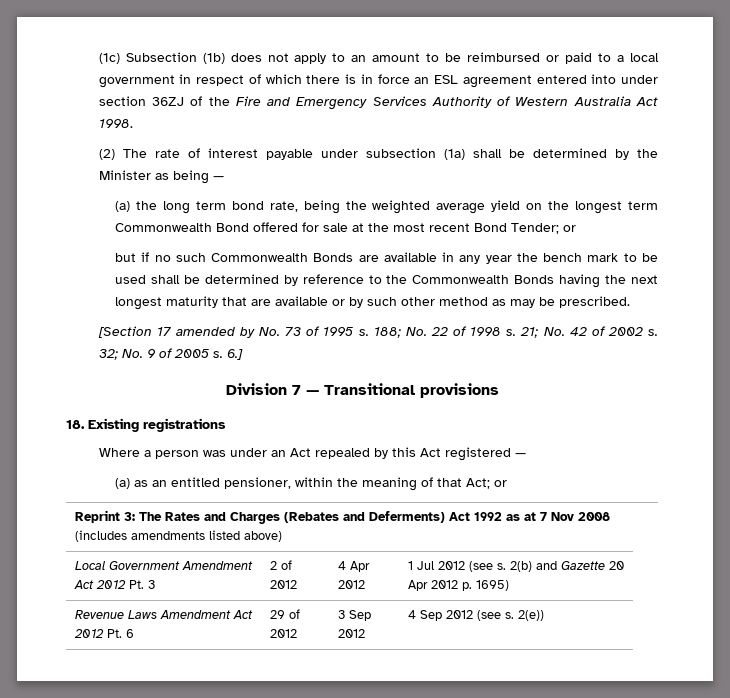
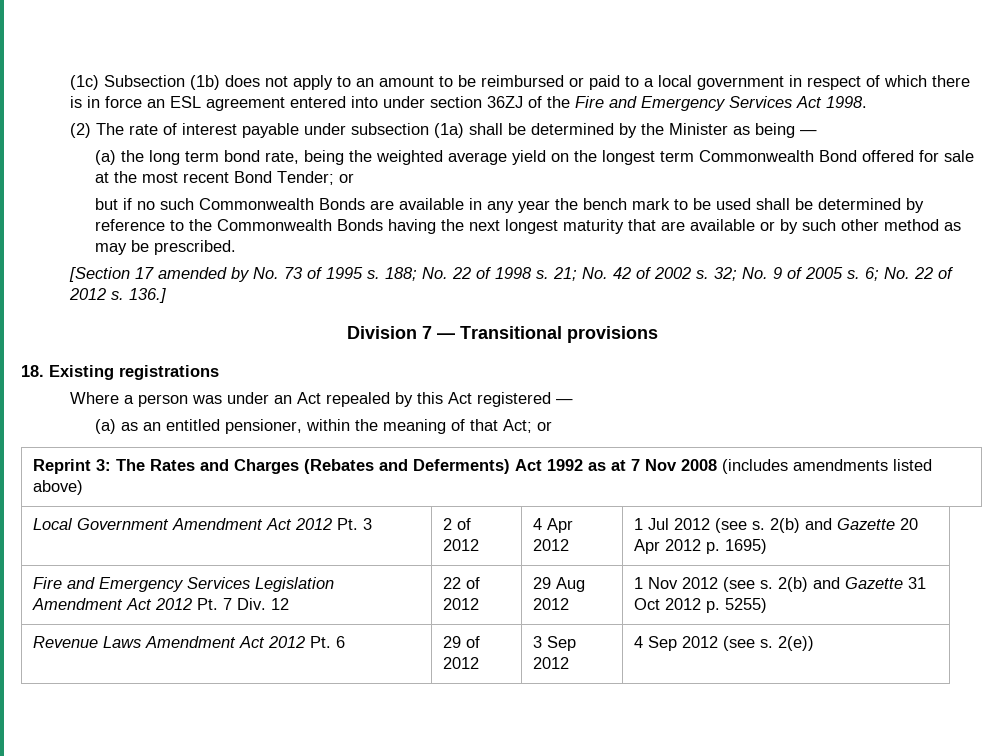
[431,96,631,108] Authority of Western Australia -> (793, 102) none
[226,349,243,360] 6.] -> [865,267,955,281] [69,288,167,303] 6; No. 22 of 2012 s. 136.]
(509, 585) none -> [33,577,335,592] [32,598,290,610] [443,577,481,589] [443,598,480,610] [533,577,586,592] [533,598,570,610] [634,577,927,592] [634,598,768,613] // Fire and Emergency Services Legislation Amendment Act 2012 Pt. 7 Div. 12 | 22 of 2012 | 29 Aug 2012 | 1 Nov 2012 (see s. 2(b) and Gazette 31 Oct 2012 p. 5255)

